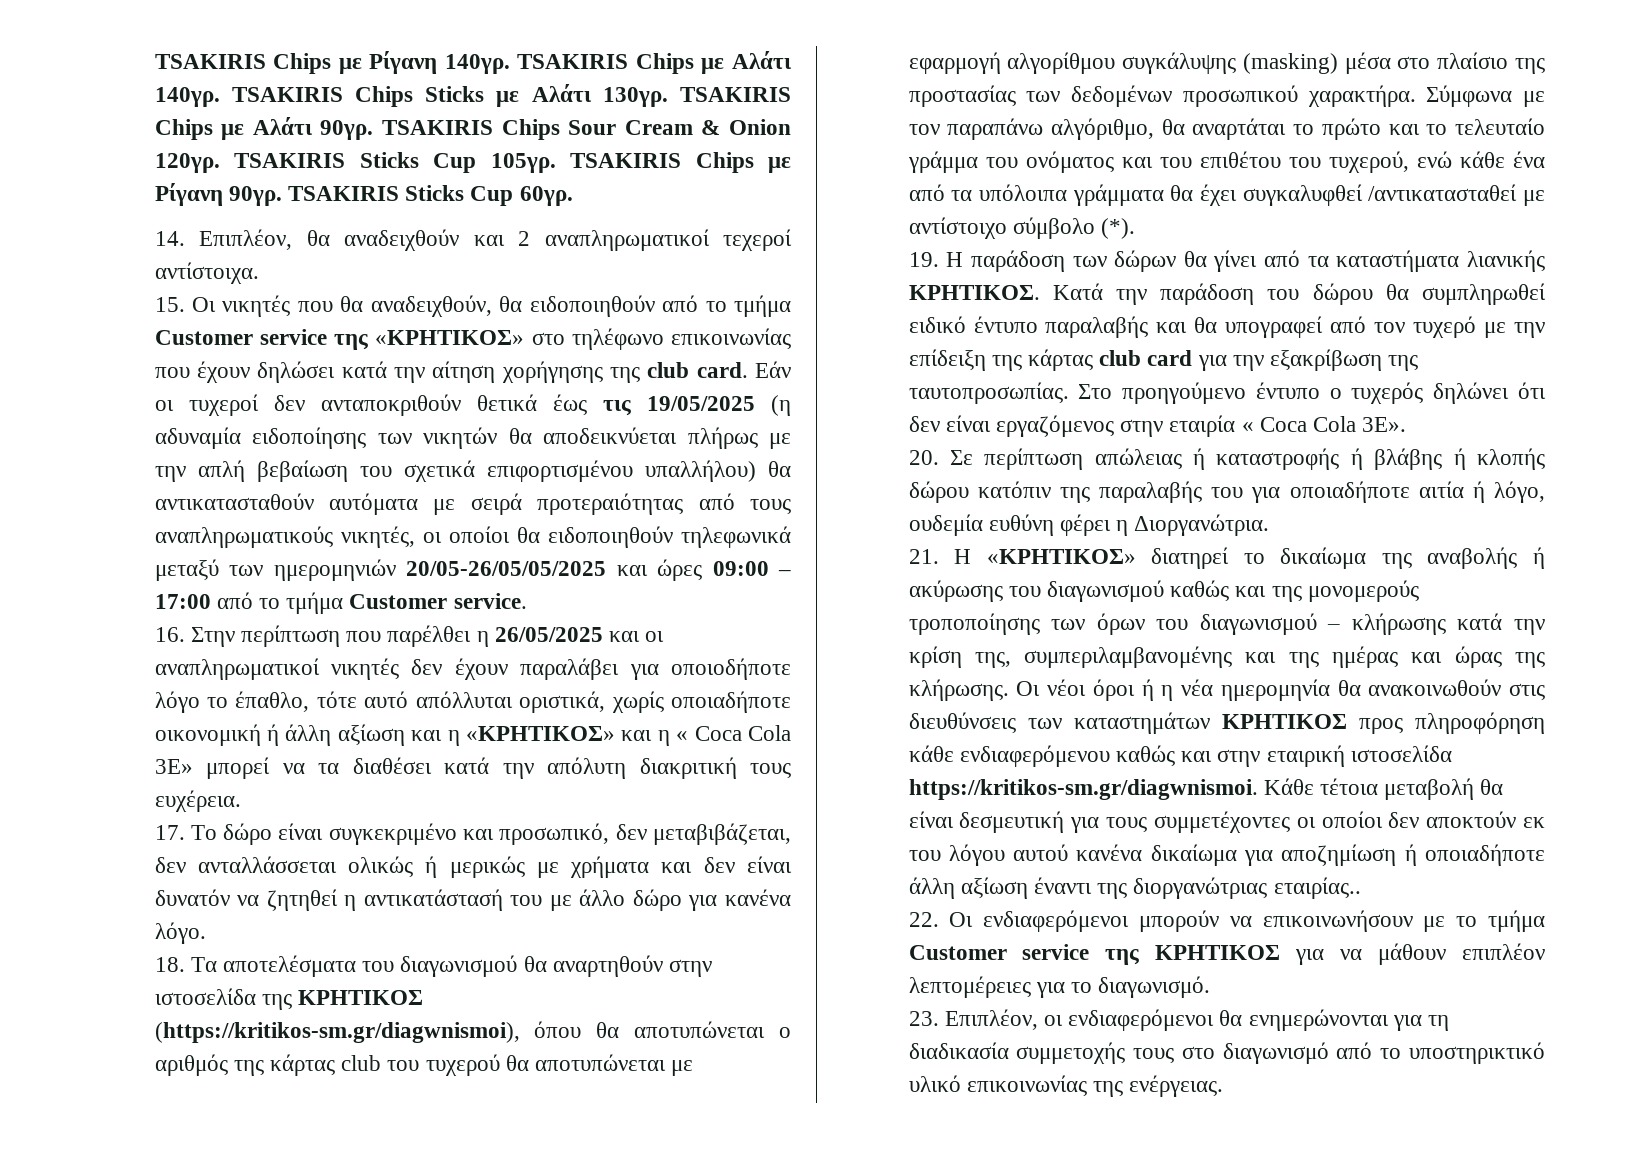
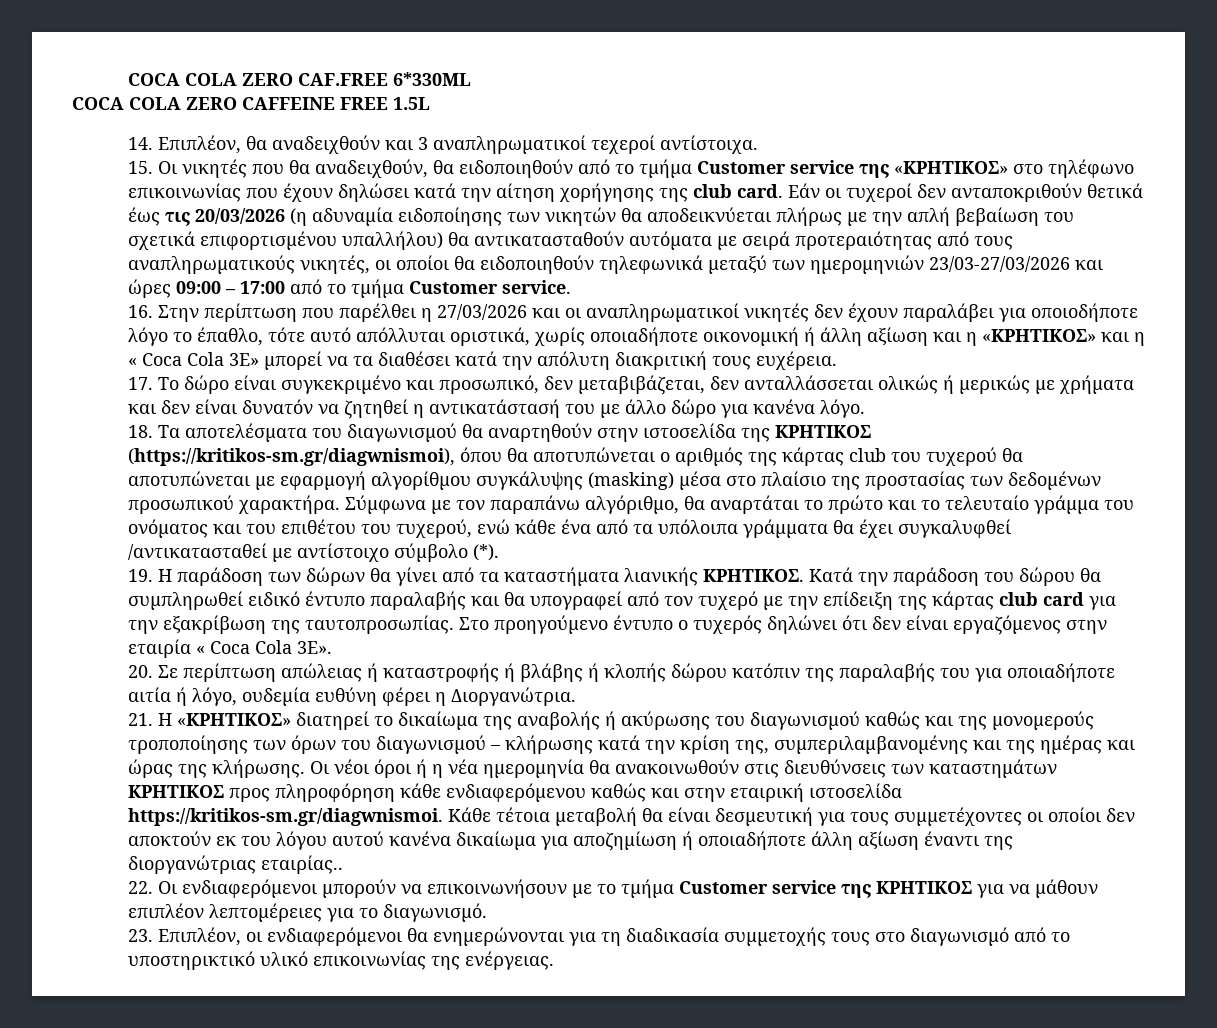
[154,51,792,74] [154,84,791,107] [154,117,791,140] [154,152,791,173] [154,183,573,206] TSAKIRIS Chips με Ρίγανη 140γρ. TSAKIRIS Chips με Αλάτι 140γρ. TSAKIRIS Chips Sticks με Αλάτι 130γρ. TSAKIRIS Chips με Αλάτι 90γρ. TSAKIRIS Chips Sour Cream & Onion 120γρ. TSAKIRIS Sticks Cup 105γρ. TSAKIRIS Chips με Ρίγανη 90γρ. TSAKIRIS Sticks Cup 60γρ. -> [127,72,471,86] [72,97,430,110] COCA COLA ZERO CAF.FREE 6*330ML // COCA COLA ZERO CAFFEINE FREE 1.5L
[518,231,531,246] 2 -> [417,137,428,150] 3
[646,396,755,411] 19/05/2025 -> [194,208,285,224] 20/03/2026
[406,561,607,576] 20/05-26/05/05/2025 -> [928,256,1070,272] 23/03-27/03/2026
[494,627,603,642] 26/05/2025 -> [436,304,527,320] 27/03/2026

